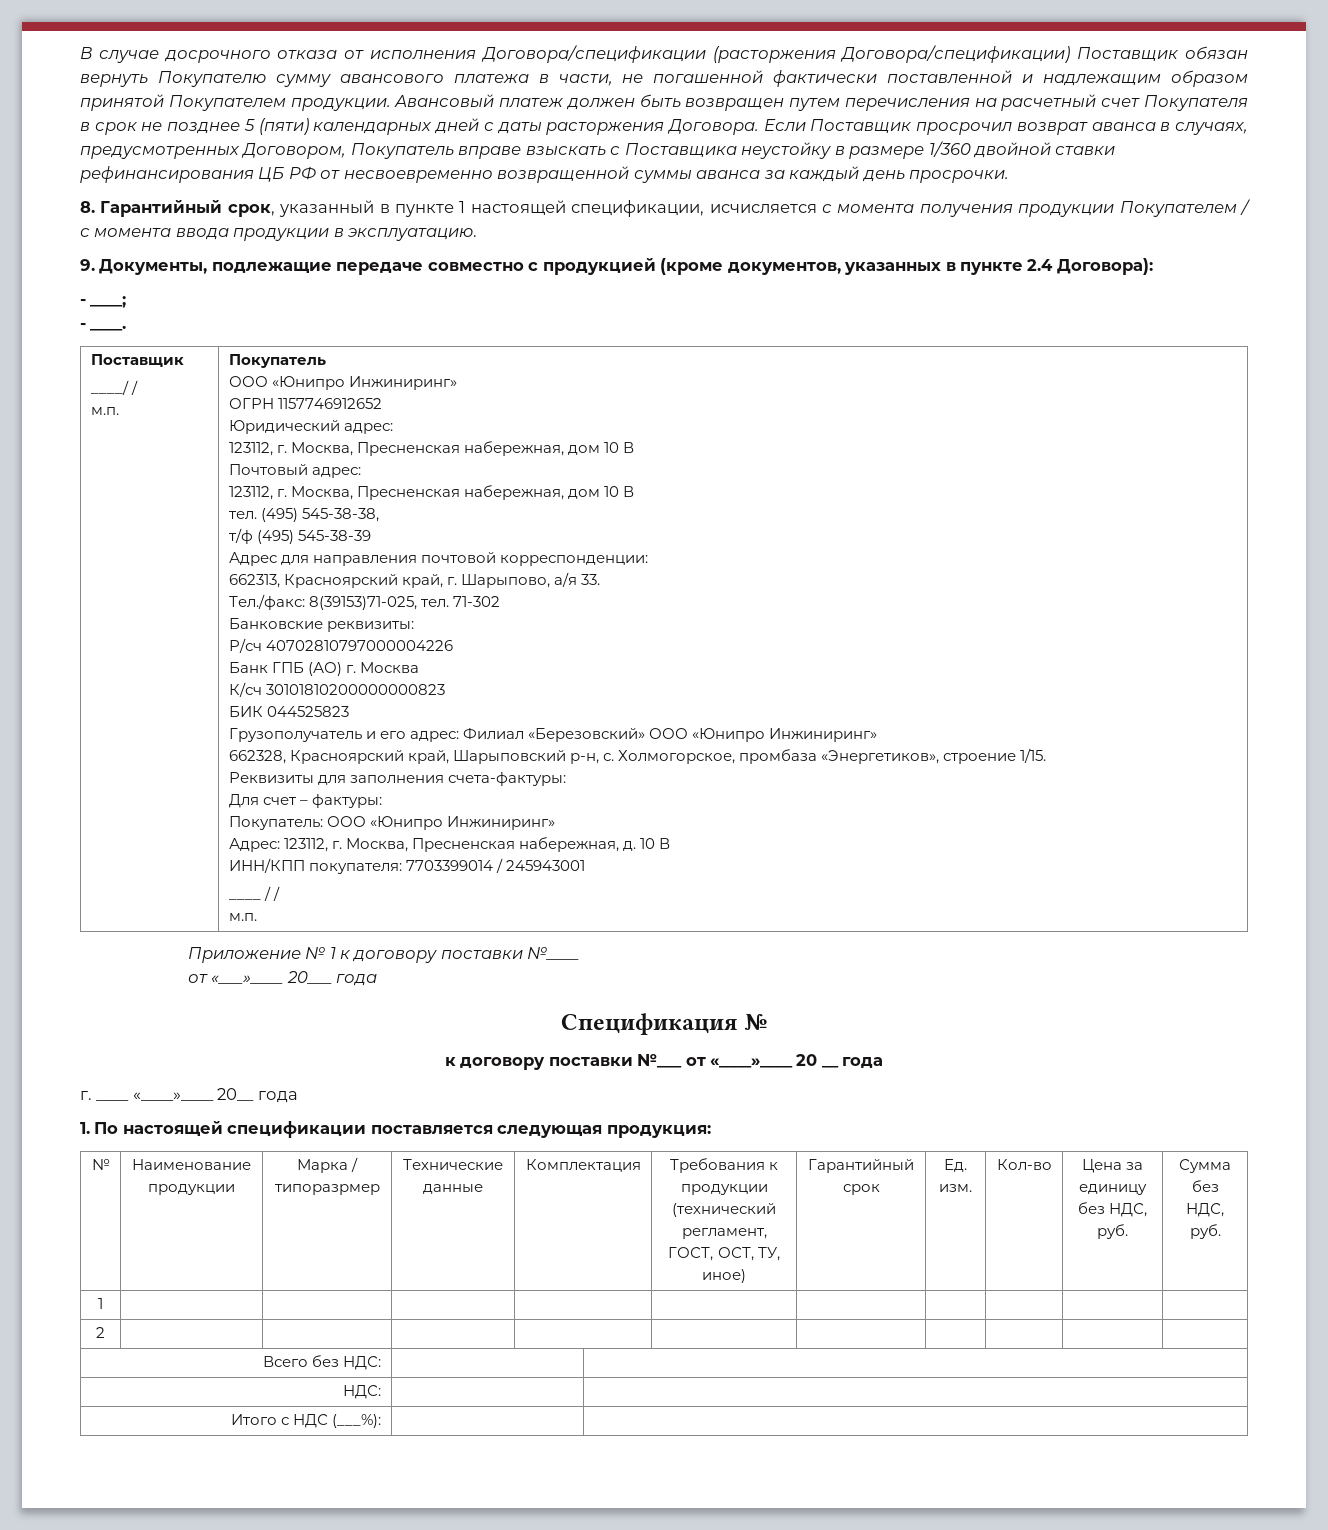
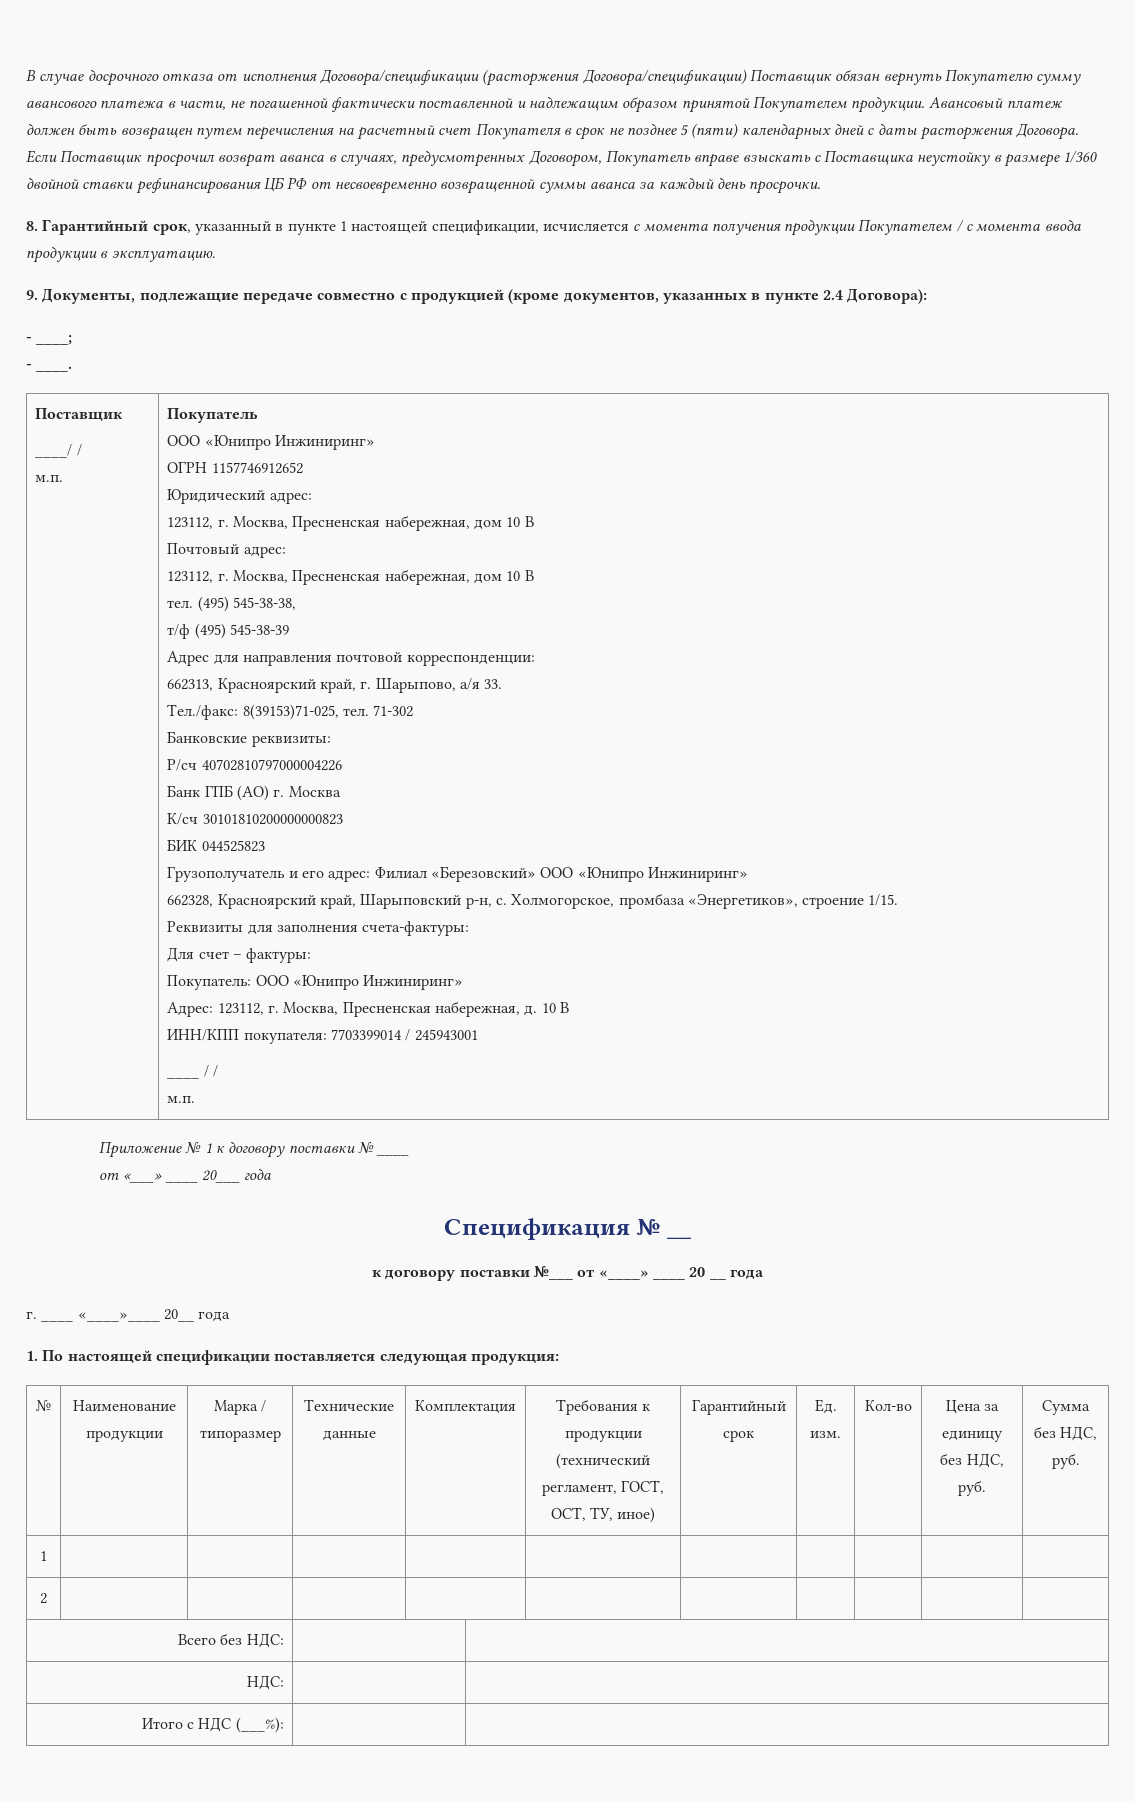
[527,947,580,960] [187,974,284,984] №____ // от «___»____ -> [357,1142,374,1153] [376,1153,410,1156] [98,1172,198,1183] № ____ // от «___» ____
(767, 1022) none -> [666,1235,692,1239] __
[709,1058,793,1068] «____»____ -> [598,1270,685,1280] «____» ____
[274,1184,380,1195] типоразрмер -> [199,1430,281,1442] типоразмер

